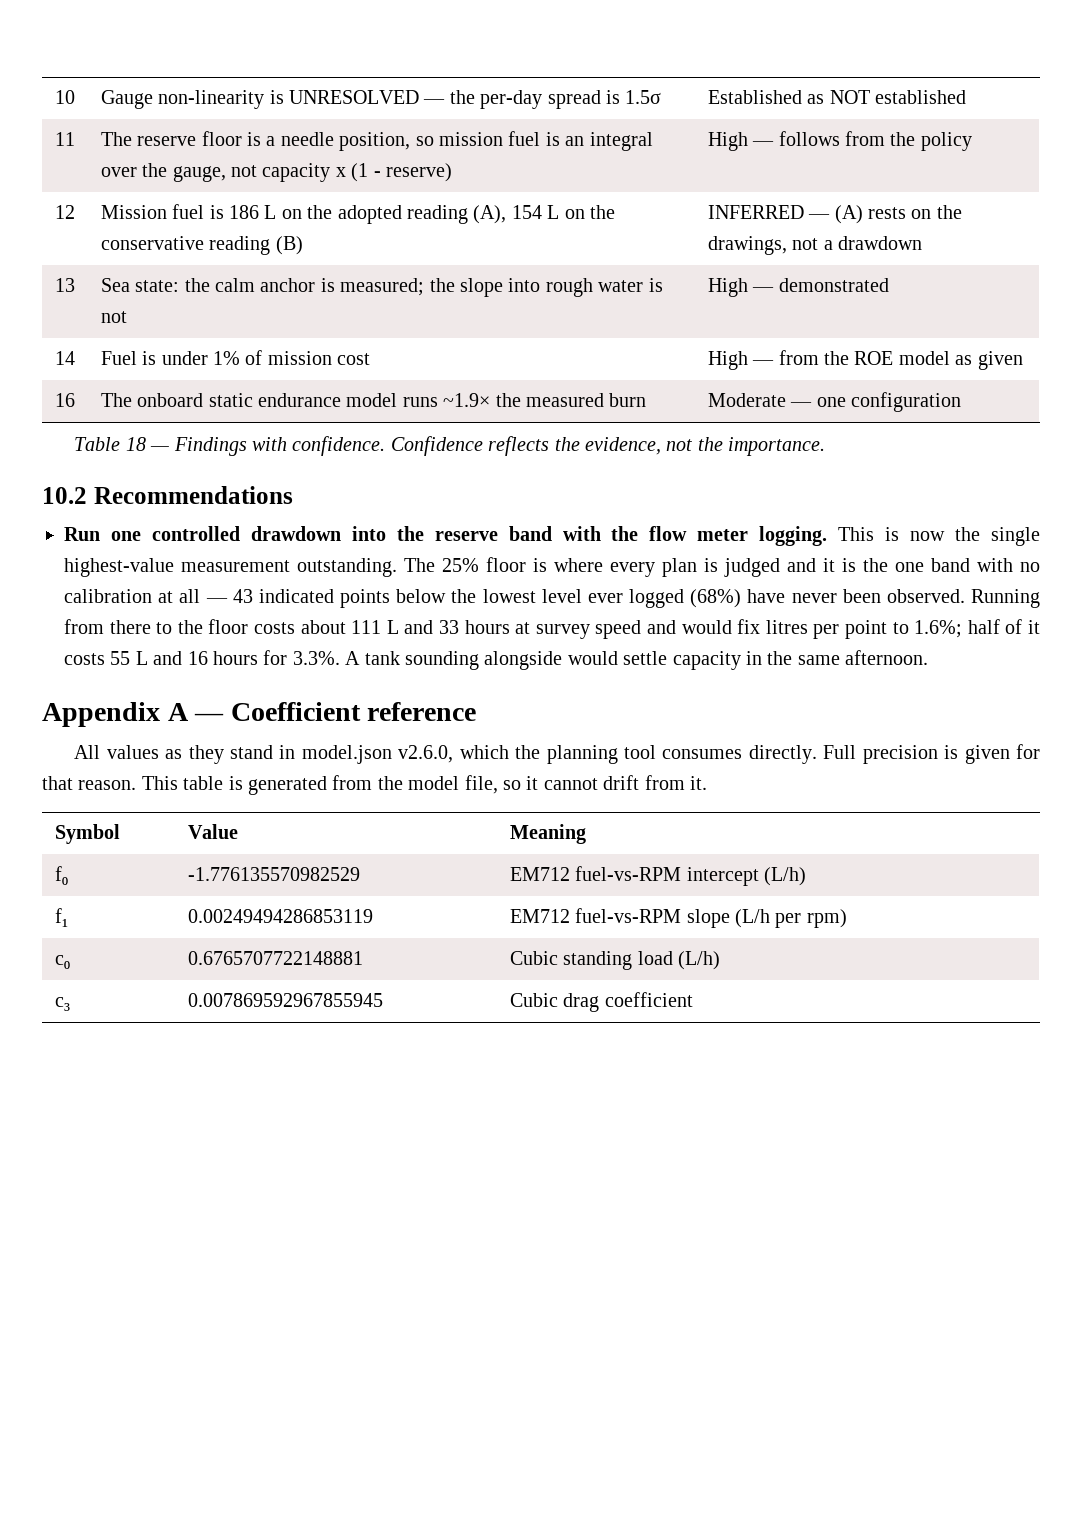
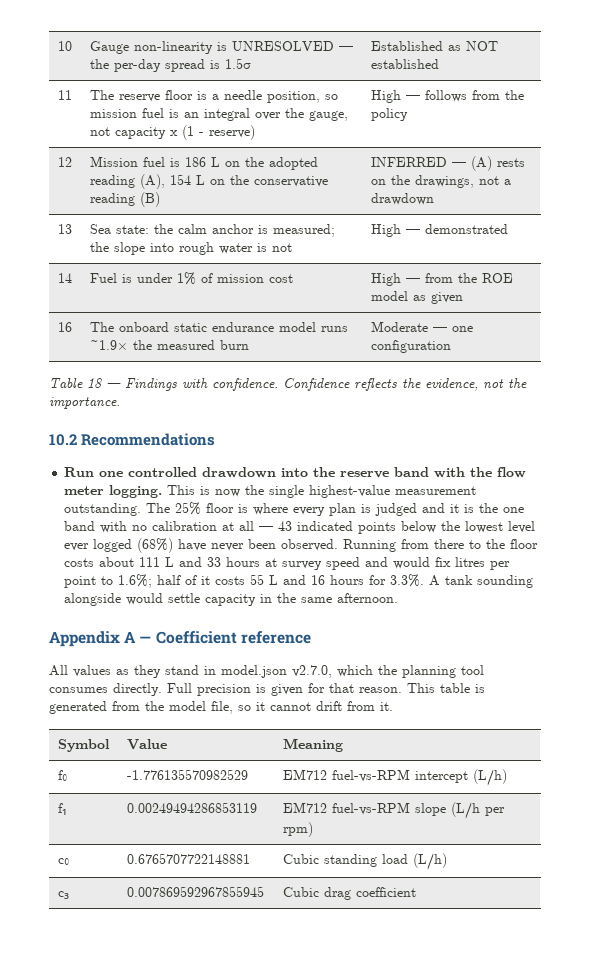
[398,745,454,763] v2.6.0, -> [292,665,332,678] v2.7.0,

